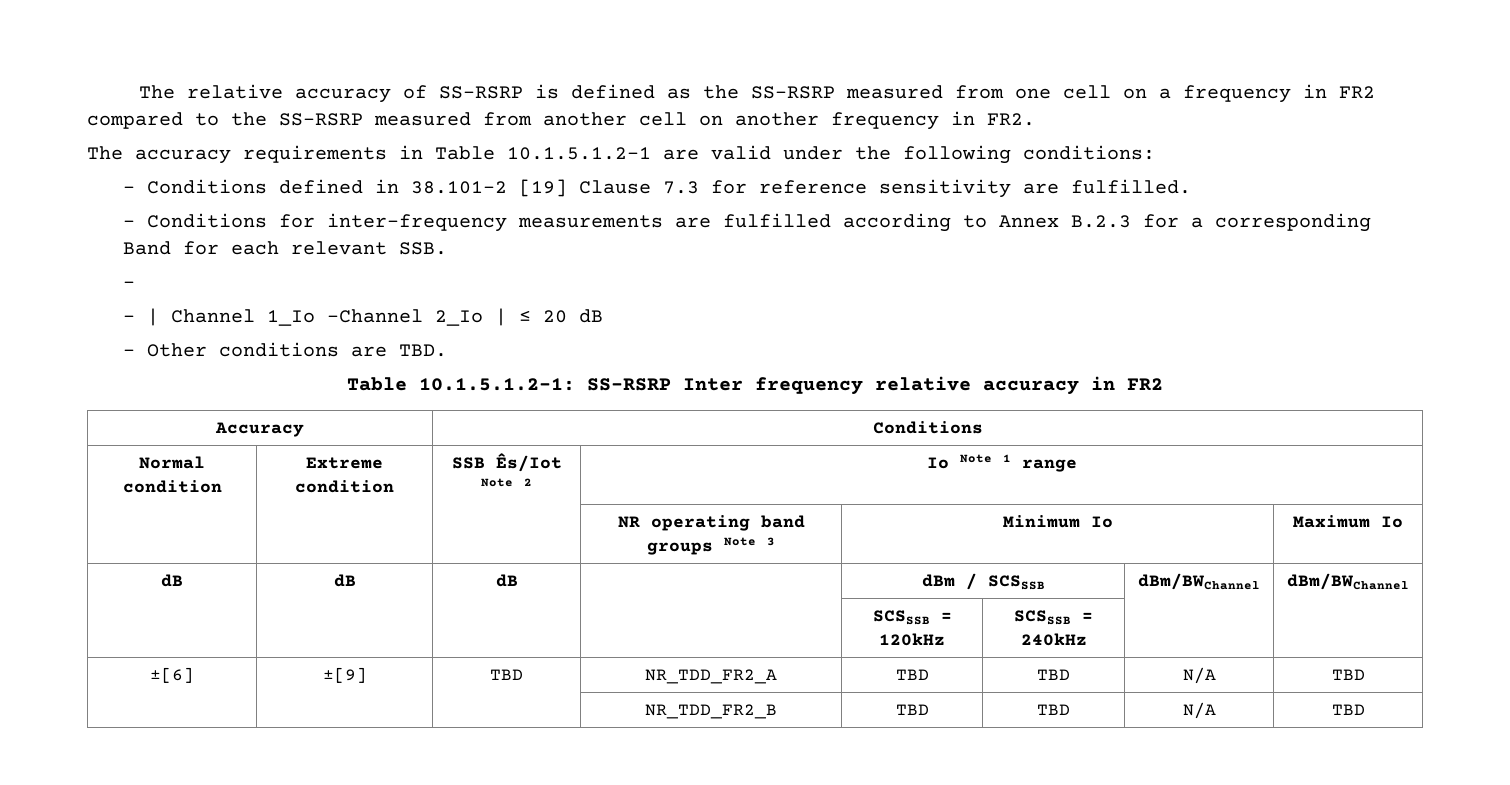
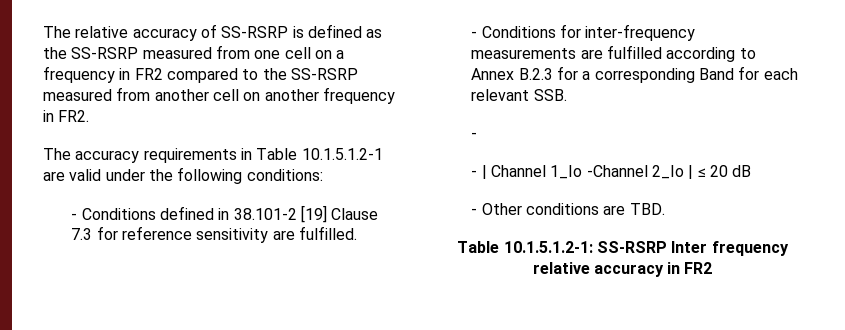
[215,422,304,437] [872,421,983,434] [139,456,205,469] [122,480,222,493] [306,457,383,469] [295,480,394,493] [451,453,562,472] [481,478,532,487] [926,454,1077,472] [617,515,805,531] [647,537,775,555] [1002,515,1113,528] [1293,515,1403,528] [161,574,183,587] [333,574,356,587] [495,574,518,587] [921,573,1045,590] [1138,573,1260,590] [1287,573,1409,590] [872,610,952,625] [879,633,945,646] [1014,610,1093,625] [1020,633,1087,646] [150,667,194,683] [322,667,367,683] [490,669,523,680] [645,669,777,684] [895,669,929,680] [1037,669,1070,680] [1182,667,1216,684] [1331,669,1365,680] [645,704,777,719] [895,704,929,715] [1037,704,1070,715] [1182,702,1216,719] [1331,704,1365,715] // Accuracy | Conditions // Normal condition | Extreme condition | SSB Ês/Iot Note 2 | Io Note 1 range // | | | NR operating band groups Note 3 | Minimum Io | Maximum Io // dB | dB | dB | | dBm / SCSSSB | dBm/BWChannel | dBm/BWChannel // | | | | SCSSSB = 120kHz | SCSSSB = 240kHz | | // ±[6] | ±[9] | TBD | NR_TDD_FR2_A | TBD | TBD | N/A | TBD // | | | NR_TDD_FR2_B | TBD | TBD | N/A | TBD -> (713, 268) none

